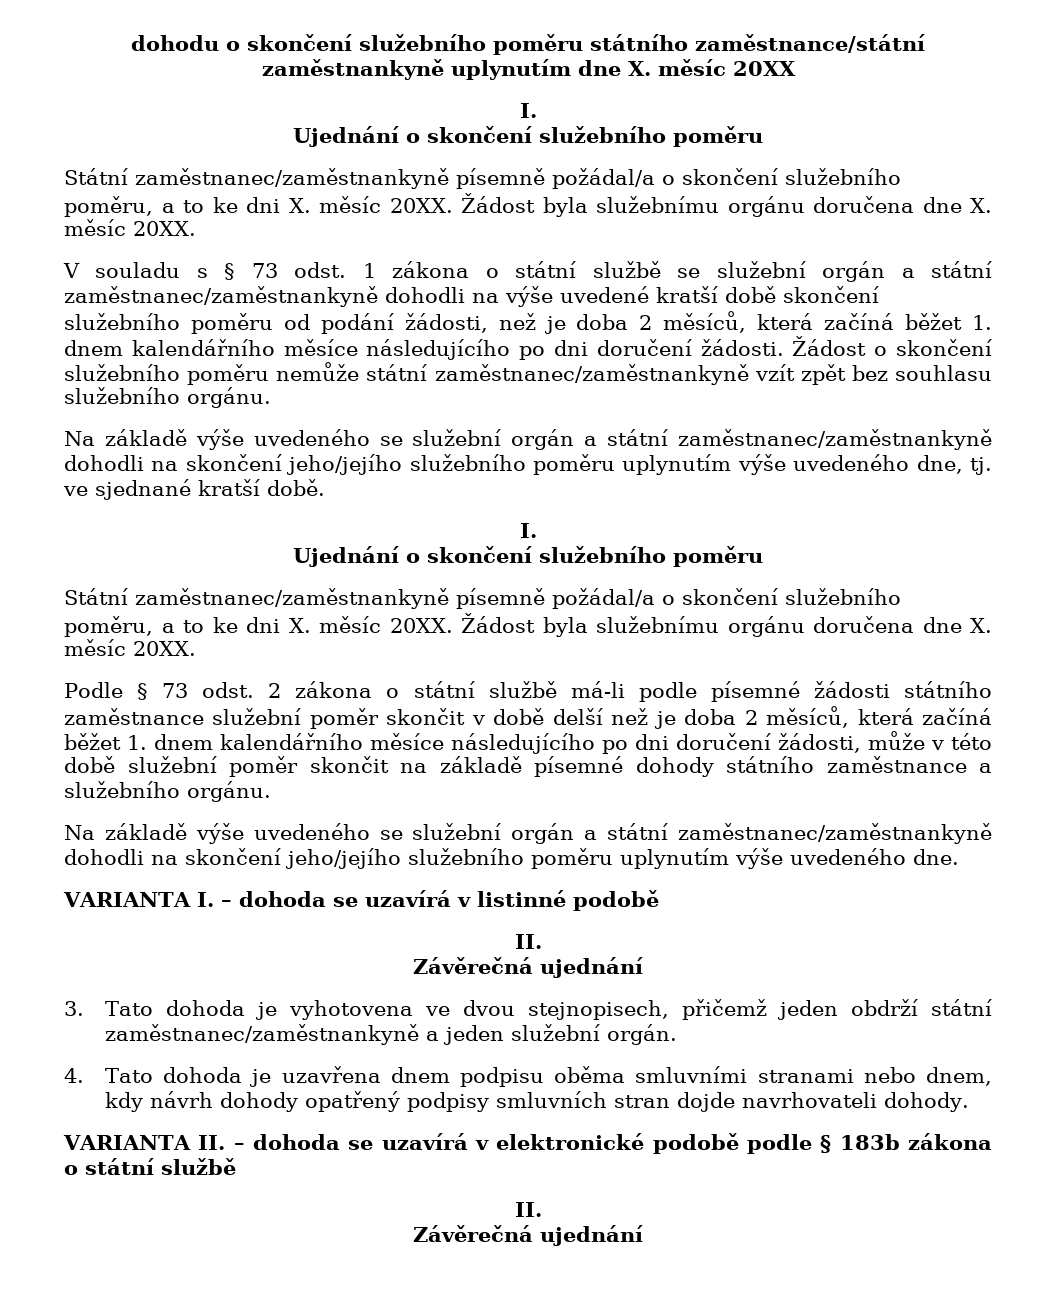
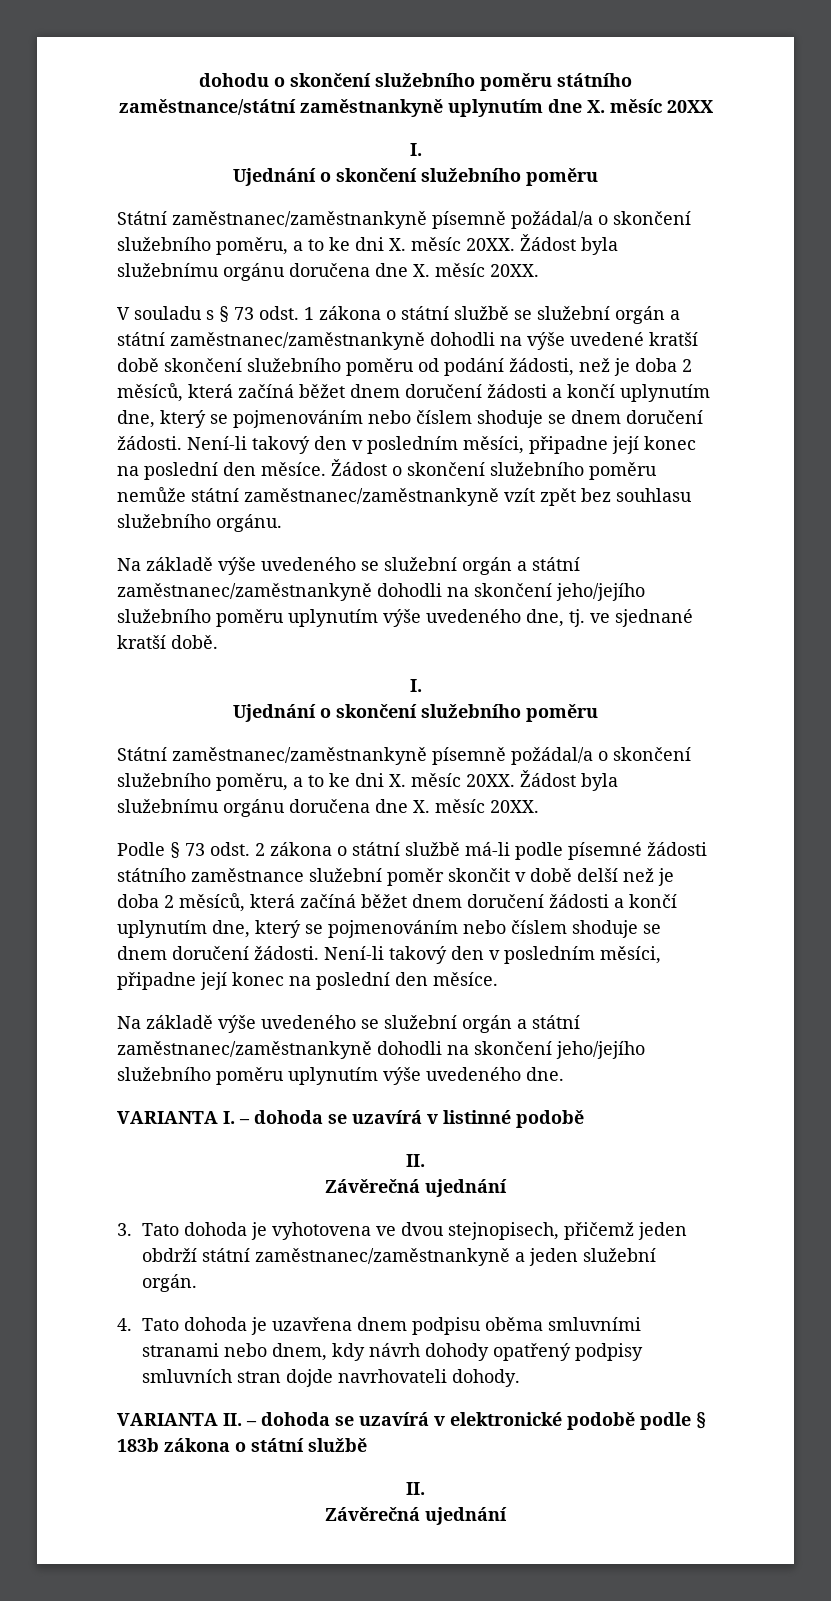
[971,315,992,330] [64,339,784,360] 1. dnem kalendářního měsíce následujícího po dni doručení žádosti. -> [350,384,710,402] [117,410,703,428] [117,436,696,454] [117,462,326,480] dnem doručení žádosti a končí uplynutím dne, který se pojmenováním nebo číslem shoduje se dnem doručení žádosti. Není-li takový den v posledním měsíci, připadne její konec na poslední den měsíce.
[127,731,992,754] [64,756,992,777] [64,781,271,802] 1. dnem kalendářního měsíce následujícího po dni doručení žádosti, může v této době služební poměr skončit na základě písemné dohody státního zaměstnance a služebního orgánu. -> [412,894,677,908] [117,920,661,938] [117,946,661,964] [117,972,498,990] dnem doručení žádosti a končí uplynutím dne, který se pojmenováním nebo číslem shoduje se dnem doručení žádosti. Není-li takový den v posledním měsíci, připadne její konec na poslední den měsíce.

